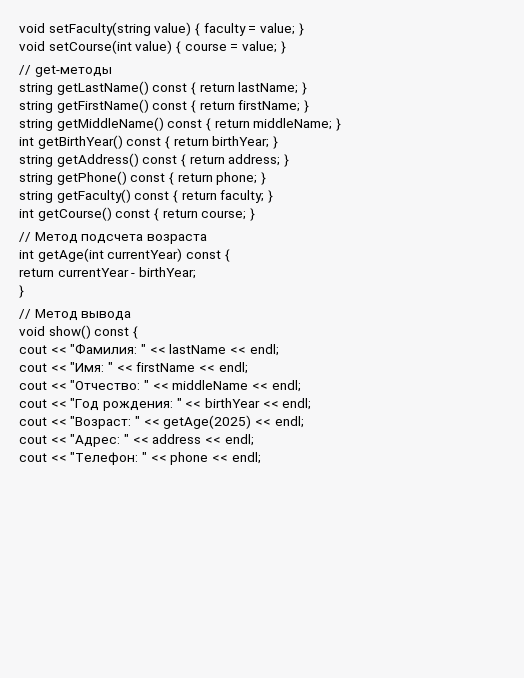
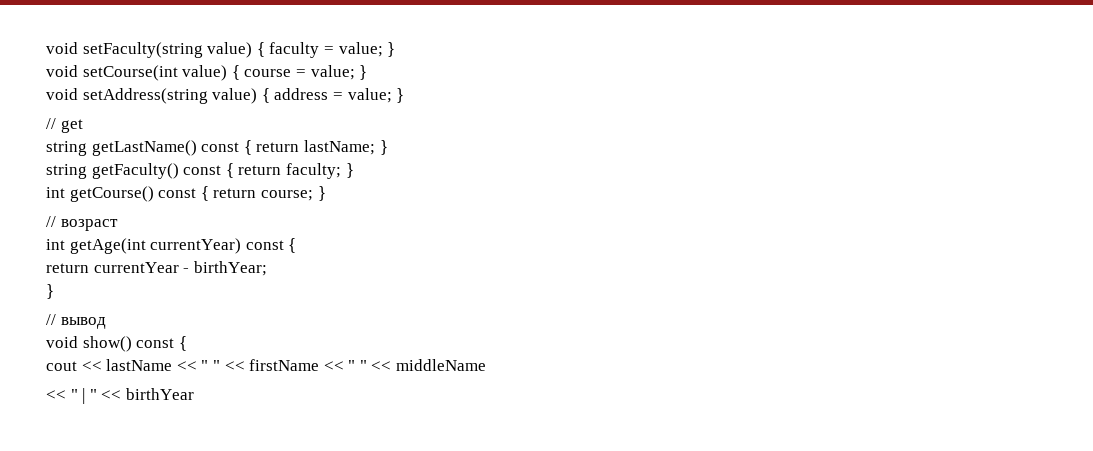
[19,65,112,77] // // get-методы -> [46,88,405,104] [46,118,83,133] // void setAddress(string value) { address = value; } // // get
[19,99,309,113] [19,117,341,131] [19,135,278,149] [19,153,289,167] [19,171,266,185] // string getFirstName() const { return firstName; } // string getMiddleName() const { return middleName; } // int getBirthYear() const { return birthYear; } // string getAddress() const { return address; } // string getPhone() const { return phone; } -> (388, 147) none
[34,232,207,244] Метод подсчета возраста -> [60,219,118,231] возраст
[34,309,132,321] Метод вывода -> [60,317,106,329] вывод
[70,344,279,356] [19,362,248,374] [19,380,301,392] [19,398,312,411] [19,415,304,429] [19,434,254,447] [19,452,261,465] "Фамилия: " << lastName << endl; // cout << "Имя: " << firstName << endl; // cout << "Отчество: " << middleName << endl; // cout << "Год рождения: " << birthYear << endl; // cout << "Возраст: " << getAge(2025) << endl; // cout << "Адрес: " << address << endl; // cout << "Телефон: " << phone << endl; -> [106,359,487,371] [46,388,194,404] lastName << " " << firstName << " " << middleName // << " | " << birthYear

